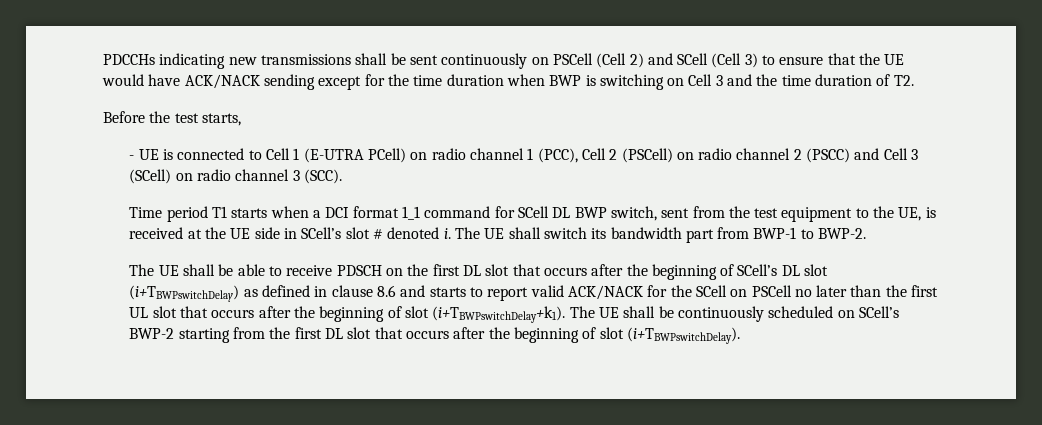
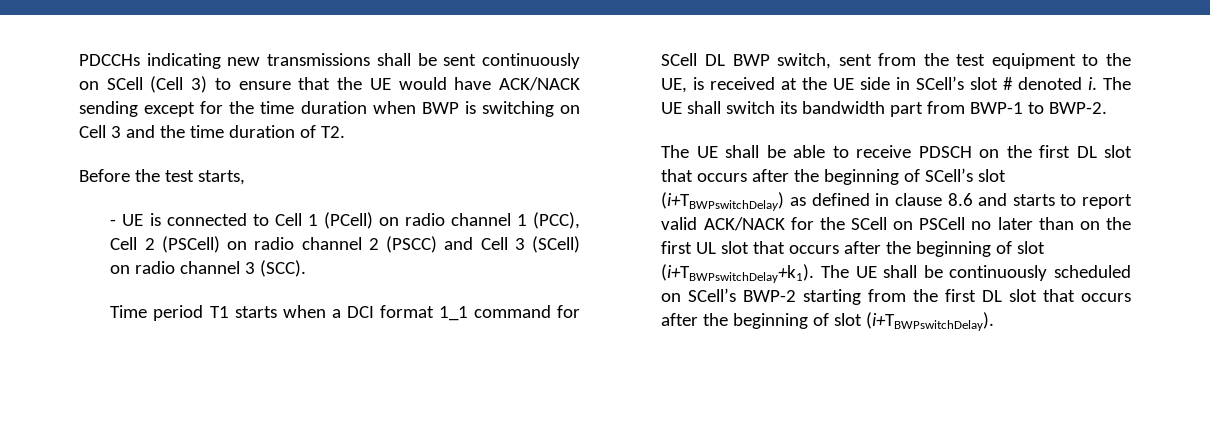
[552,53,673,68] PSCell (Cell 2) and -> (99, 85) none
[303,148,406,163] (E-UTRA PCell) -> [323,212,373,229] (PCell)
[781,265,800,276] DL -> (974, 175) none
(882, 291) none -> [1079,221,1100,230] on

